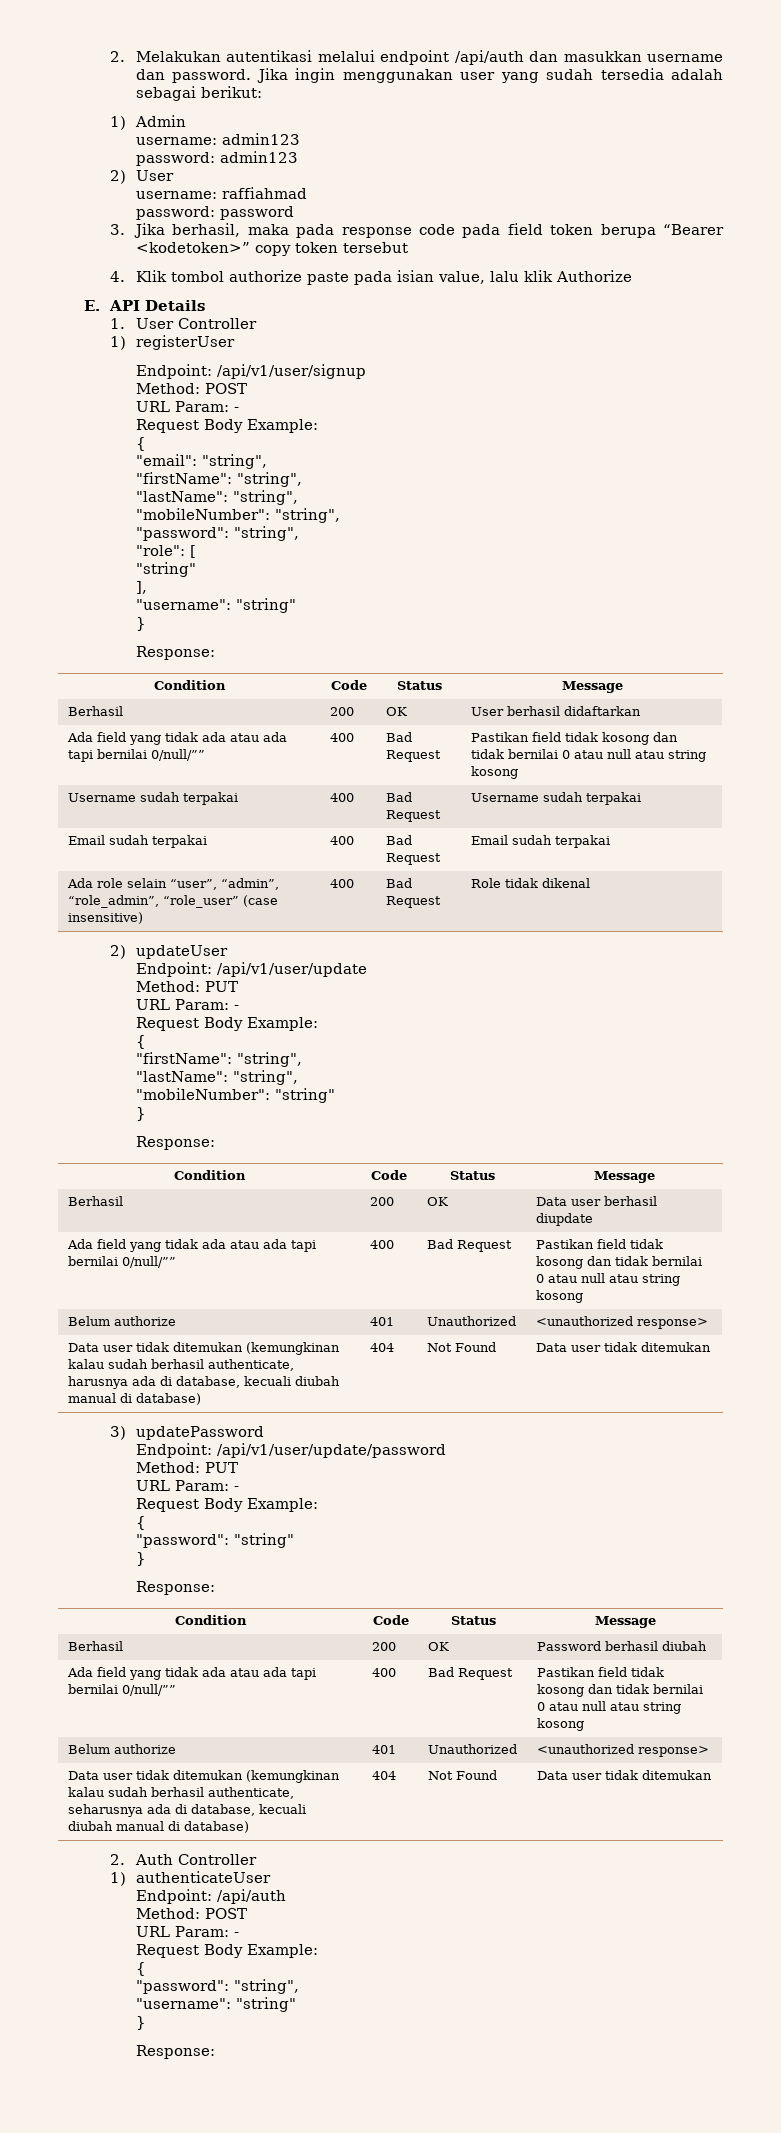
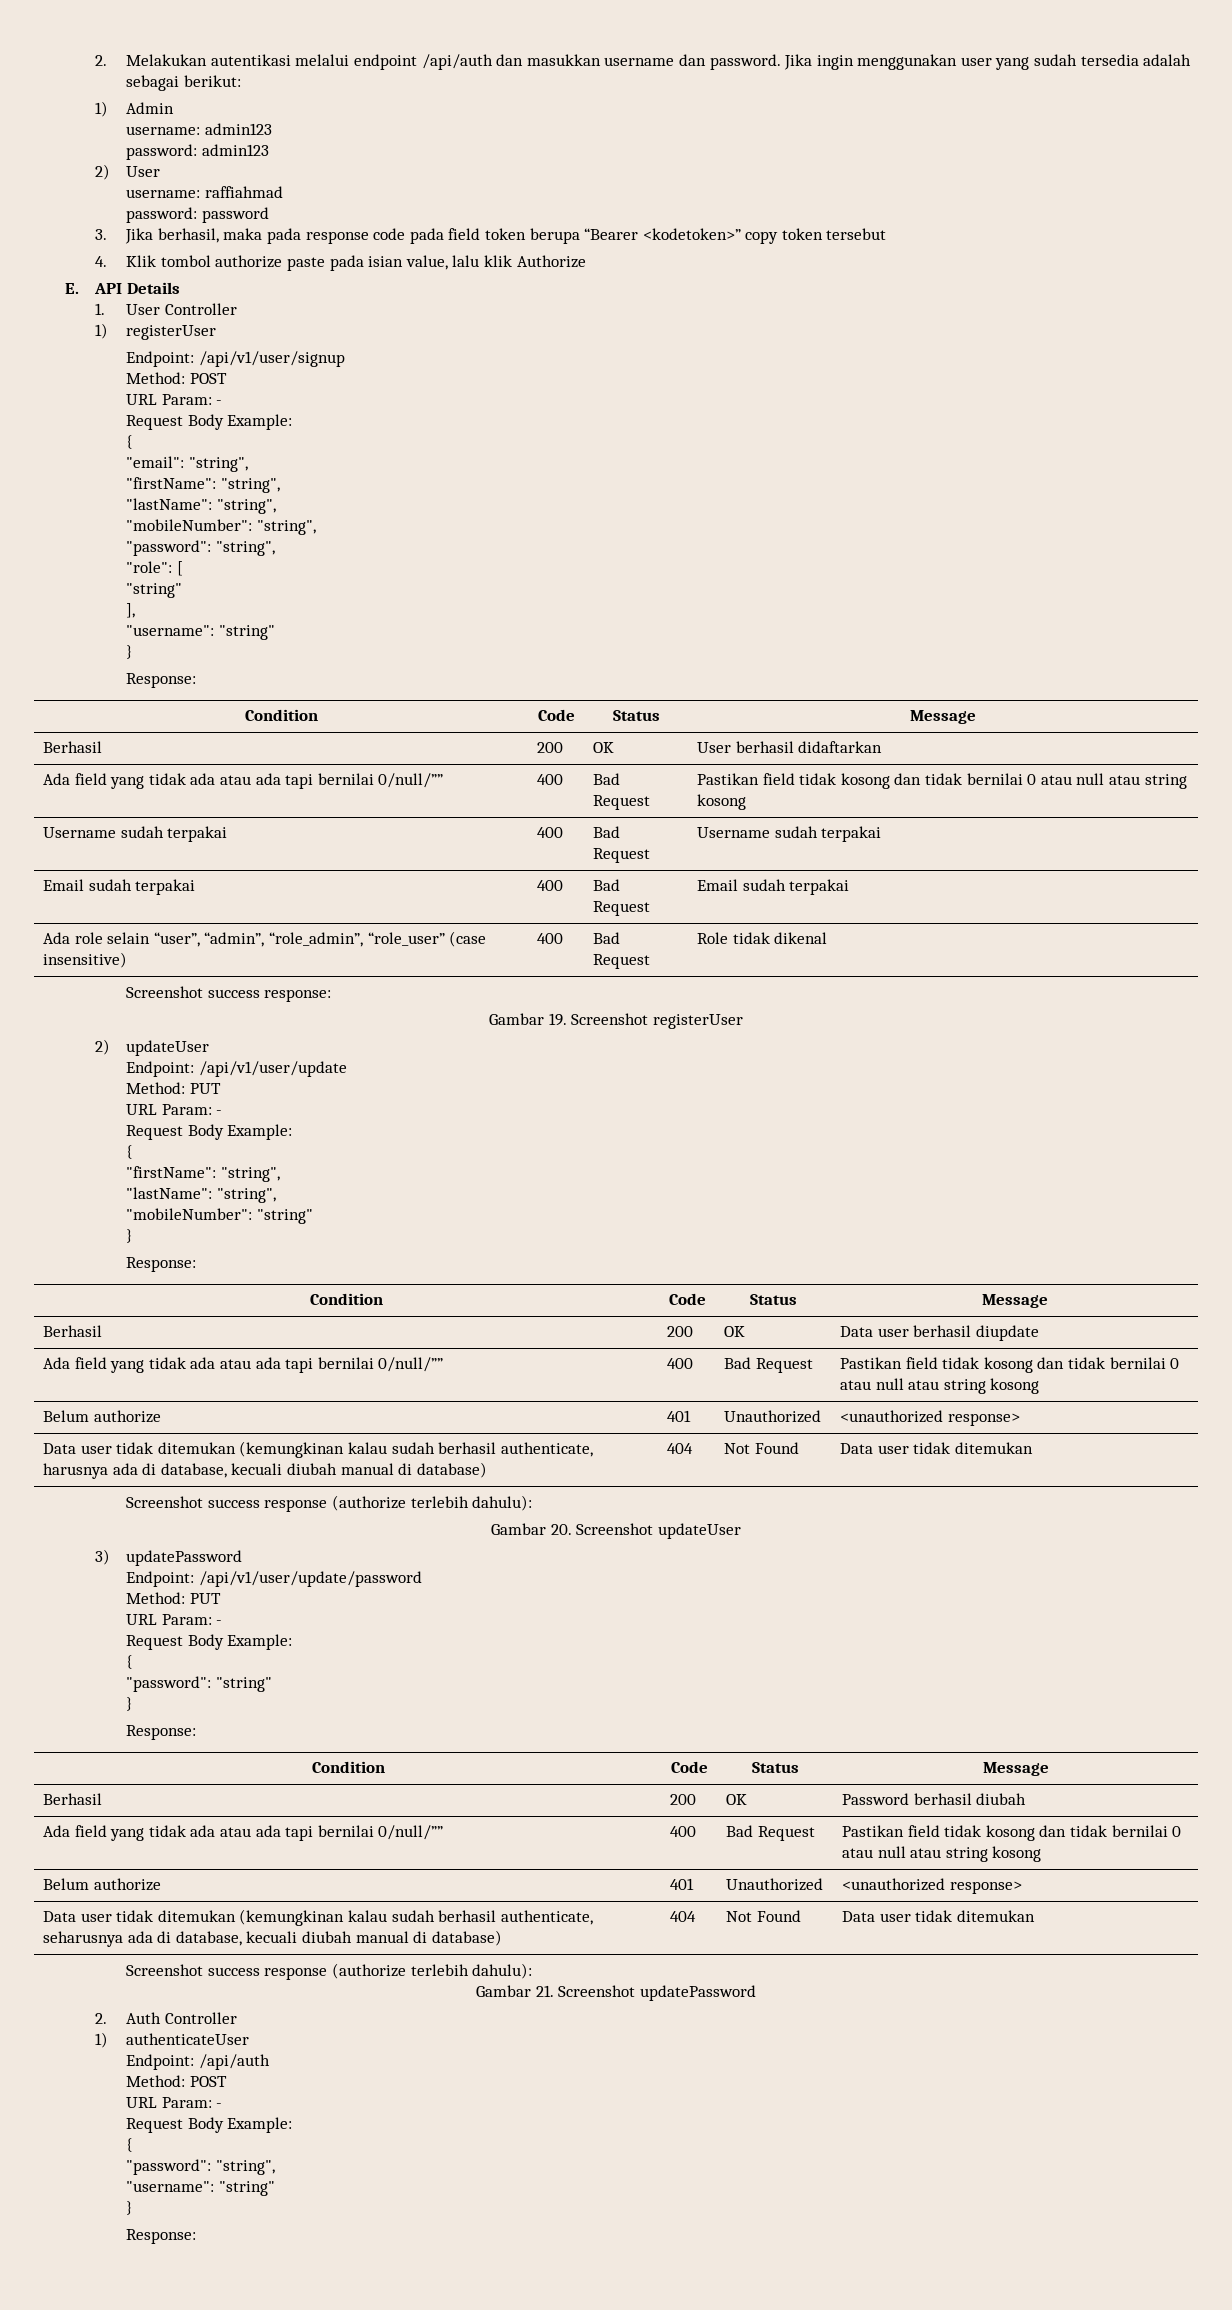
(590, 883) none -> [126,986,332,1002] [489,1013,743,1029] // Screenshot success response: // Gambar 19. Screenshot registerUser
(711, 1347) none -> [126,1495,533,1512] [491,1523,741,1539] // Screenshot success response (authorize terlebih dahulu): // Gambar 20. Screenshot updateUser
(712, 1775) none -> [126,1963,533,1980] [476,1985,756,2001] // Screenshot success response (authorize terlebih dahulu): // Gambar 21. Screenshot updatePassword

